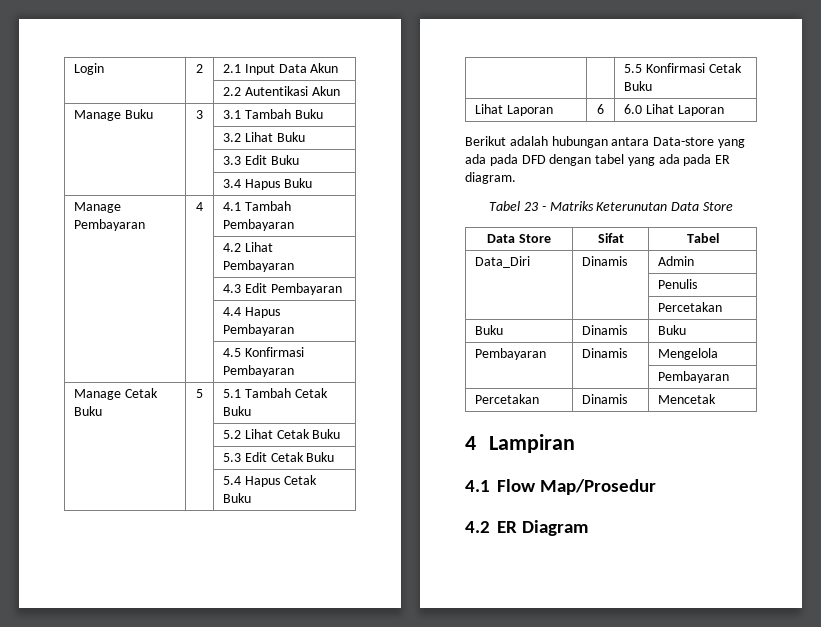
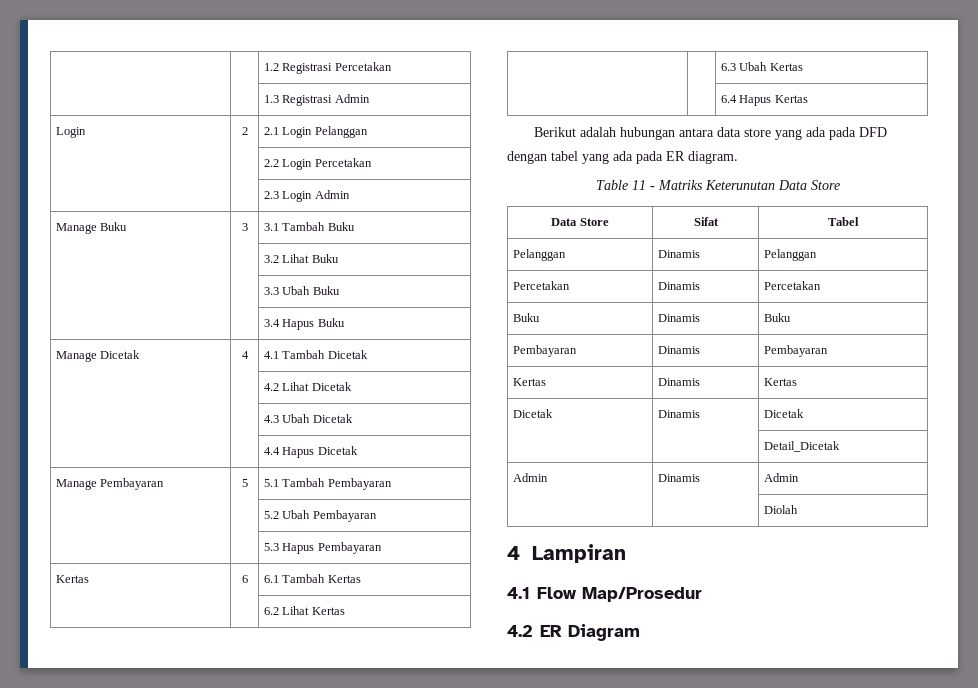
[73,63,104,75] [196,64,203,73] [222,63,339,75] [222,86,340,96] Login | 2 | 2.1 Input Data Akun // | | 2.2 Autentikasi Akun -> [263,62,392,74] [263,94,370,106] [55,127,86,138] [241,127,248,135] [263,126,368,138] [263,158,372,170] [263,190,350,202] | | 1.2 Registrasi Percetakan // | | 1.3 Registrasi Admin // Login | 2 | 2.1 Login Pelanggan // | | 2.2 Login Percetakan // | | 2.3 Login Admin
[244,155,267,165] Edit -> [282,286,311,295] Ubah
[73,219,145,231] Pembayaran -> [100,350,141,359] Dicetak
[222,219,294,231] Pembayaran -> [327,350,368,359] Dicetak
[222,260,294,272] Pembayaran -> [311,382,352,391] Dicetak
[244,283,342,295] Edit Pembayaran -> [282,414,353,423] Ubah Dicetak
[222,324,294,336] [222,347,304,357] [222,365,294,377] [73,388,158,400] [73,406,102,416] Pembayaran // | | 4.5 Konfirmasi Pembayaran // Manage Cetak Buku -> [317,446,358,455] [55,478,165,490] Dicetak // Manage Pembayaran
[294,388,328,398] [222,406,251,416] Cetak Buku -> [327,478,392,490] Pembayaran
[244,429,341,439] [222,452,335,462] [222,475,317,487] [222,493,251,503] [623,63,742,73] [623,81,652,91] [474,104,553,116] [597,104,604,114] [623,104,724,116] Lihat Cetak Buku // | | 5.3 Edit Cetak Buku // | | 5.4 Hapus Cetak Buku // | | 5.5 Konfirmasi Cetak Buku // Lihat Laporan | 6 | 6.0 Lihat Laporan -> [282,510,377,522] [263,542,382,554] [55,575,89,583] [241,575,248,583] [263,574,361,583] [263,606,345,615] [720,62,803,71] [720,95,808,106] Ubah Pembayaran // | | 5.3 Hapus Pembayaran // Kertas | 6 | 6.1 Tambah Kertas // | | 6.2 Lihat Kertas // | | 6.3 Ubah Kertas // | | 6.4 Hapus Kertas
[653,137,715,146] Data-store -> [717,127,772,137] data store
[489,201,539,211] Tabel 23 -> [595,180,646,190] Table 11
[474,256,530,268] [581,256,627,266] [657,256,694,266] [657,279,697,289] Data_Diri | Dinamis | Admin // | | Penulis // | -> [512,249,566,261] [657,250,700,258] [763,249,817,261] [512,281,570,290] [657,282,700,290] Pelanggan | Dinamis | Pelanggan // Percetakan | Dinamis
[657,348,718,360] [657,371,729,383] [474,394,539,404] [581,394,627,404] [657,394,716,404] Mengelola // | | Pembayaran // Percetakan | Dinamis | Mencetak -> [763,345,828,357] [512,378,546,386] [657,378,700,386] [763,378,797,386] [512,409,553,418] [657,410,700,418] [763,409,804,418] [763,441,840,452] [512,473,548,482] [657,474,700,482] [763,473,799,482] [763,505,798,514] Pembayaran // Kertas | Dinamis | Kertas // Dicetak | Dinamis | Dicetak // | | Detail_Dicetak // Admin | Dinamis | Admin // | | Diolah

